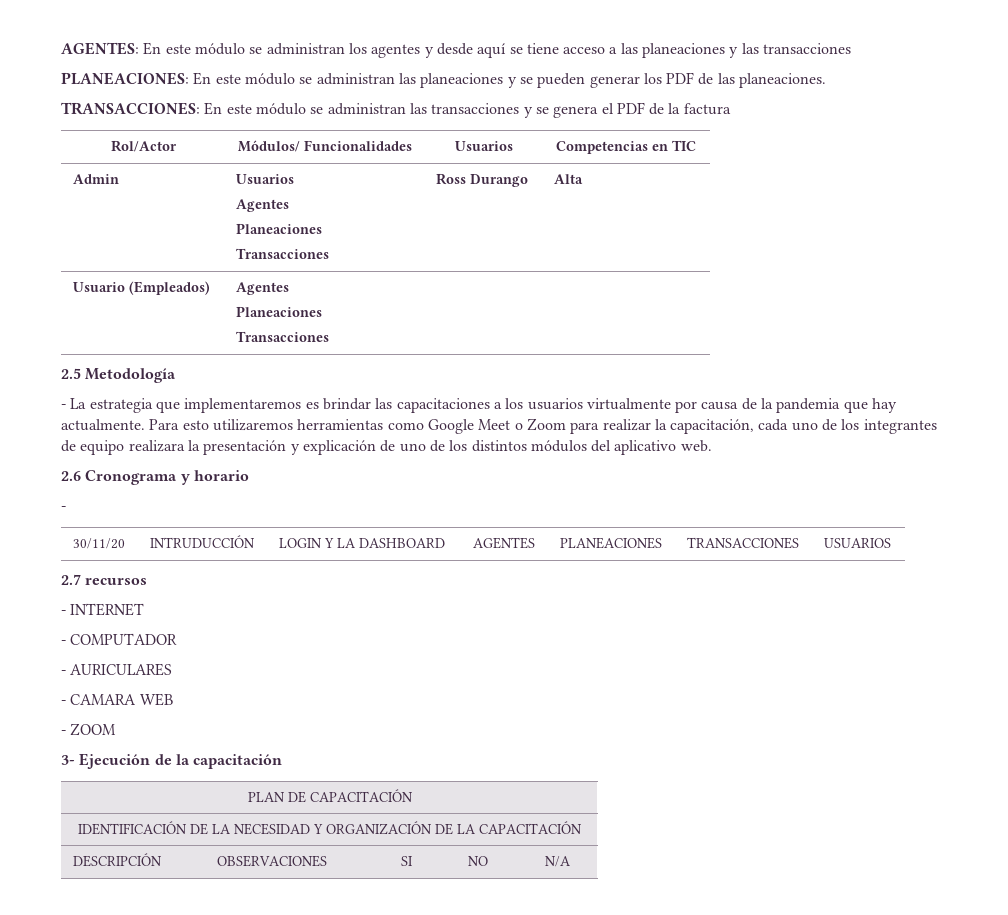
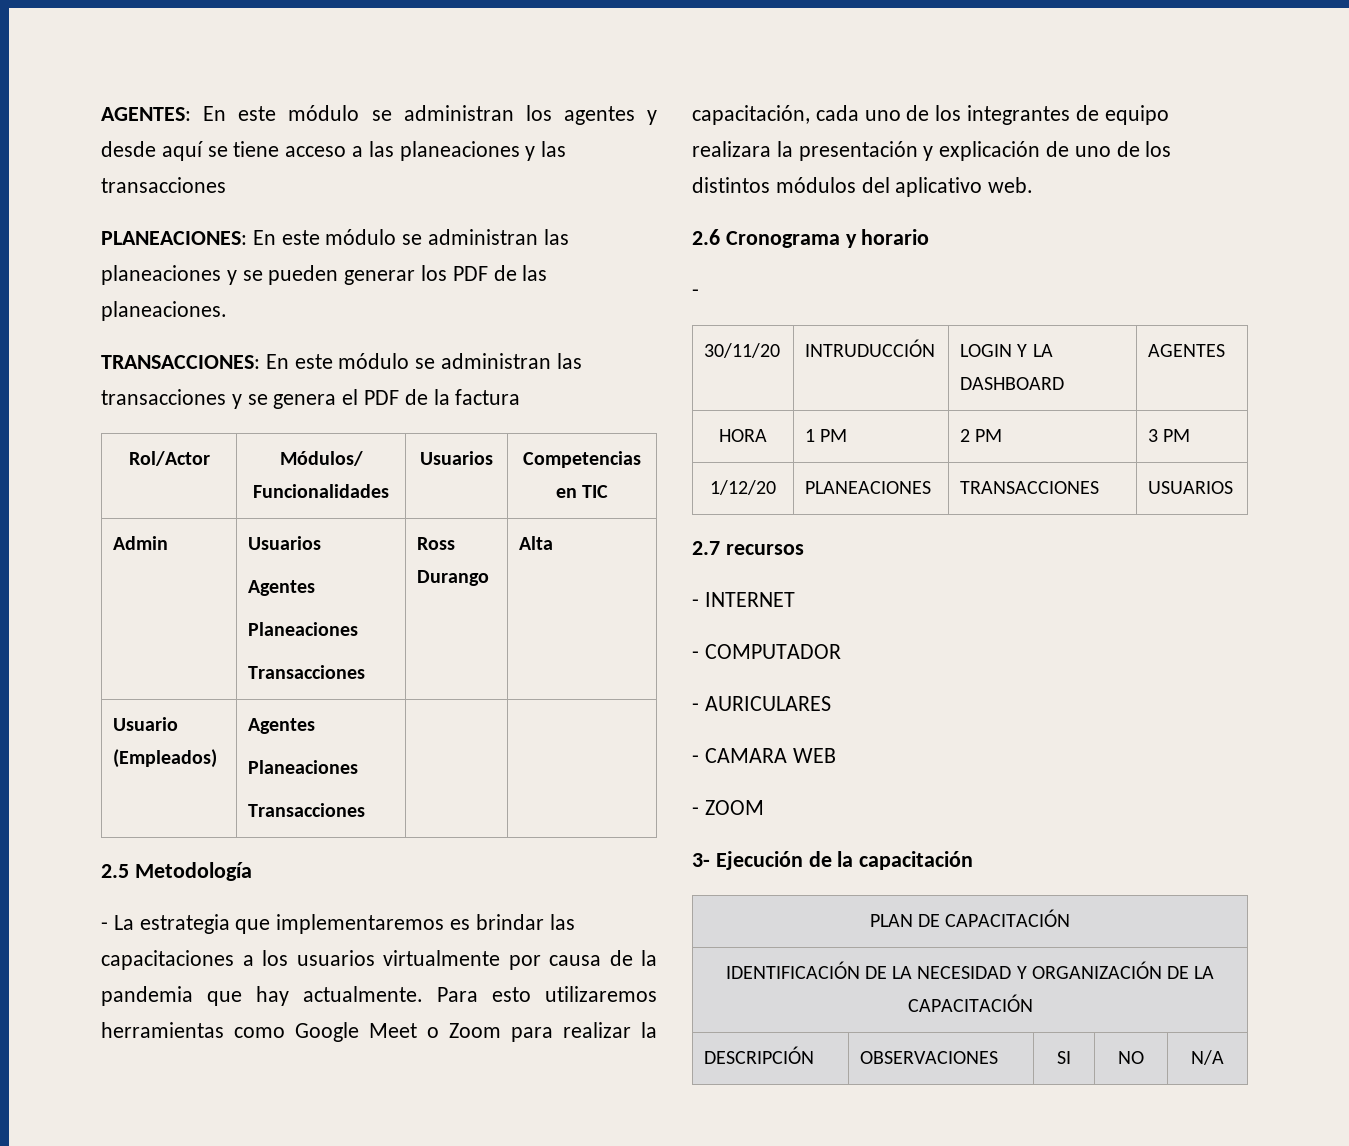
(536, 543) none -> [719,429,767,442] [805,429,848,442] [960,429,1003,442] [1148,429,1191,442] [710,480,776,495] // HORA | 1 PM | 2 PM | 3 PM // 1/12/20

